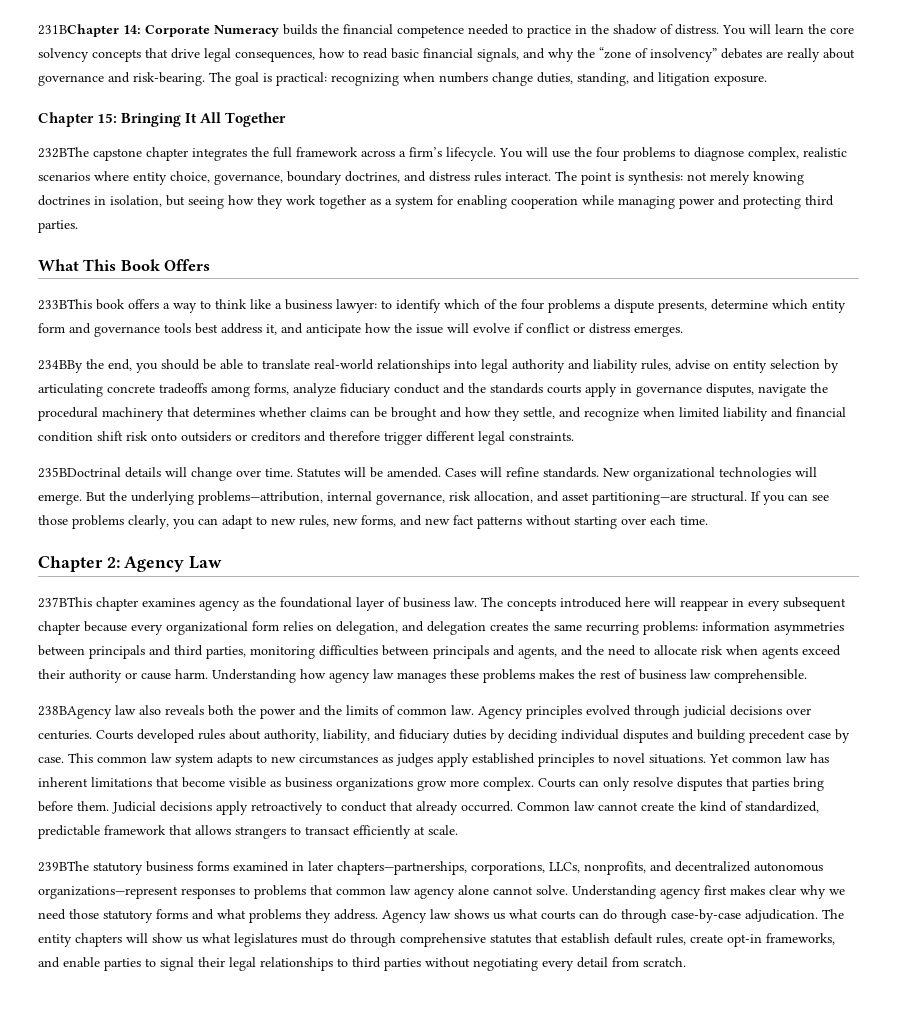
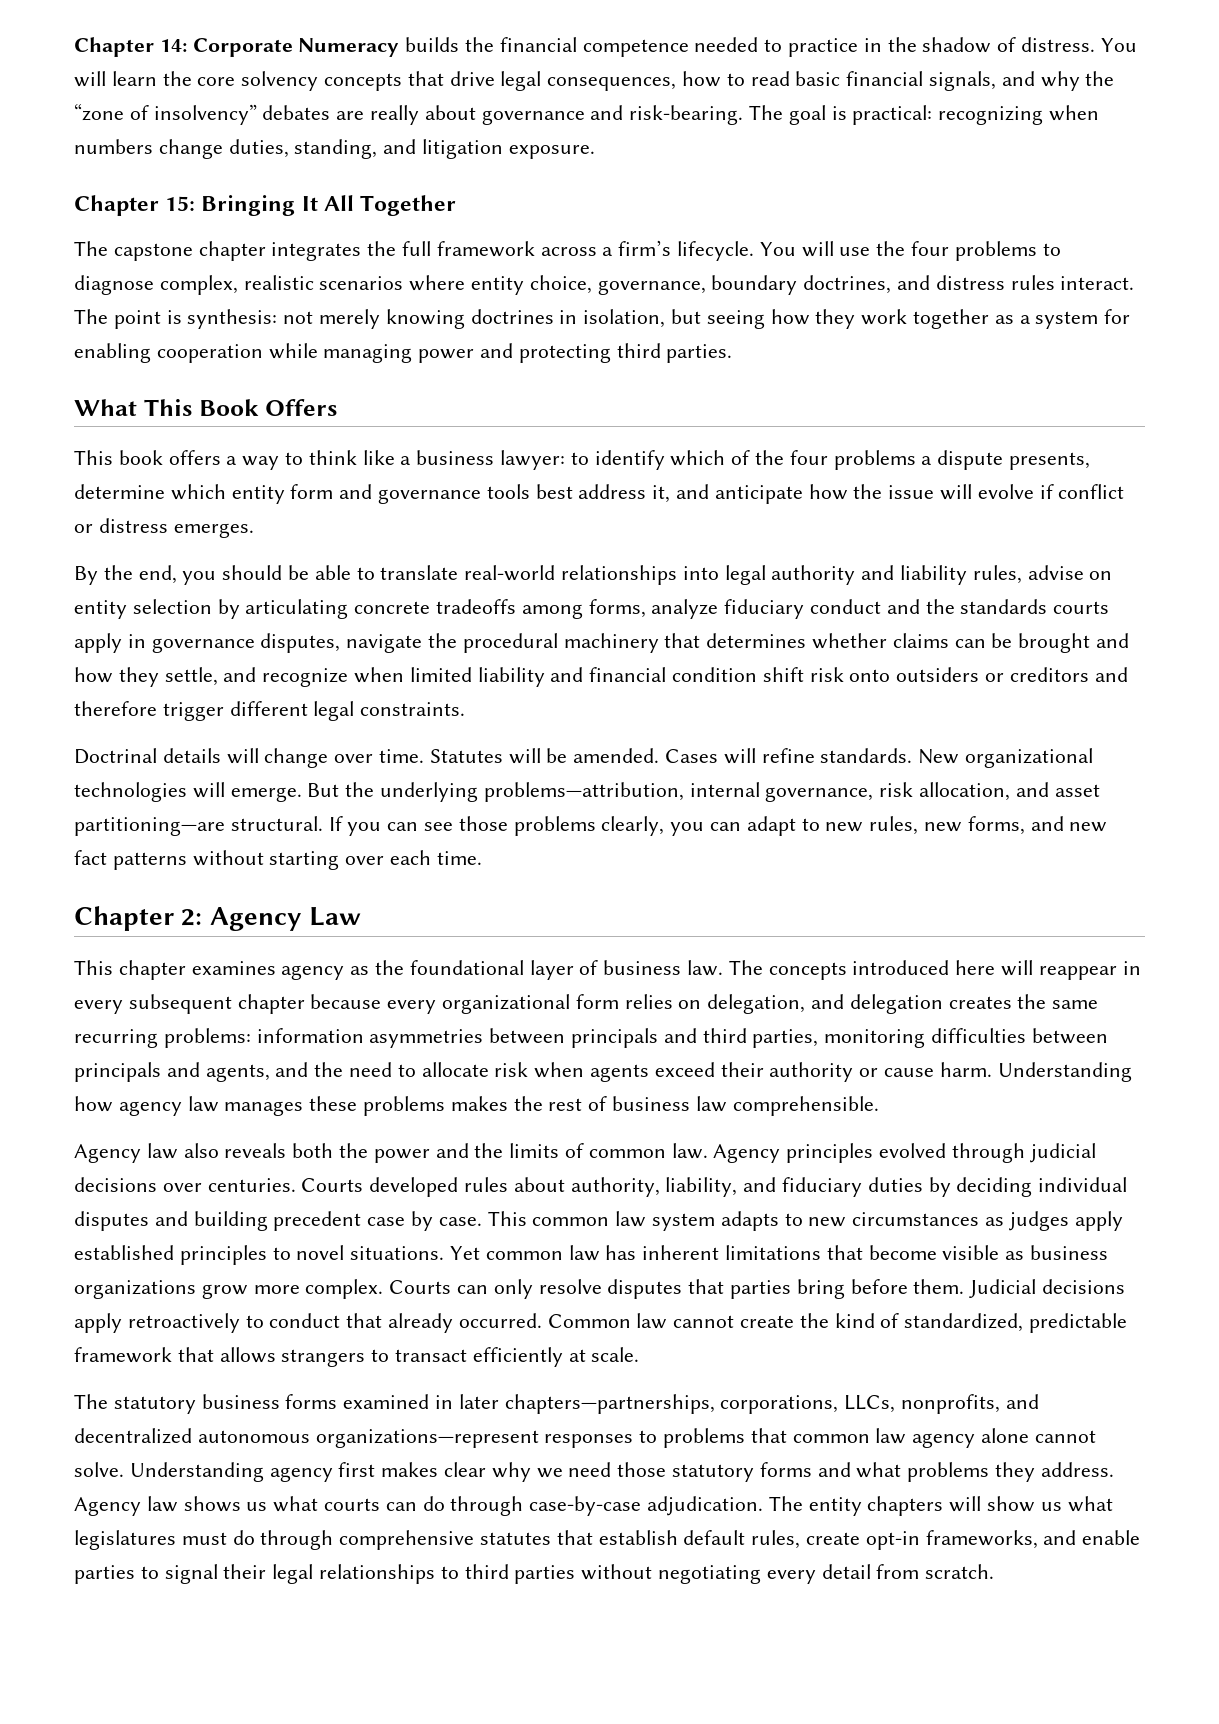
[38,24,119,37] 231BChapter -> [74,37,154,57] Chapter
[38,147,89,158] 232BThe -> [74,241,108,256] The
[38,299,92,310] 233BThis -> [74,450,113,465] This
[38,360,83,373] 234BBy -> [74,566,98,585] By
[38,467,121,478] 235BDoctrinal -> [74,748,157,764] Doctrinal
[38,597,92,608] 237BThis -> [74,960,113,975] This
[38,706,112,719] 238BAgency -> [74,1144,141,1163] Agency
[38,861,89,872] 239BThe -> [74,1394,108,1409] The

